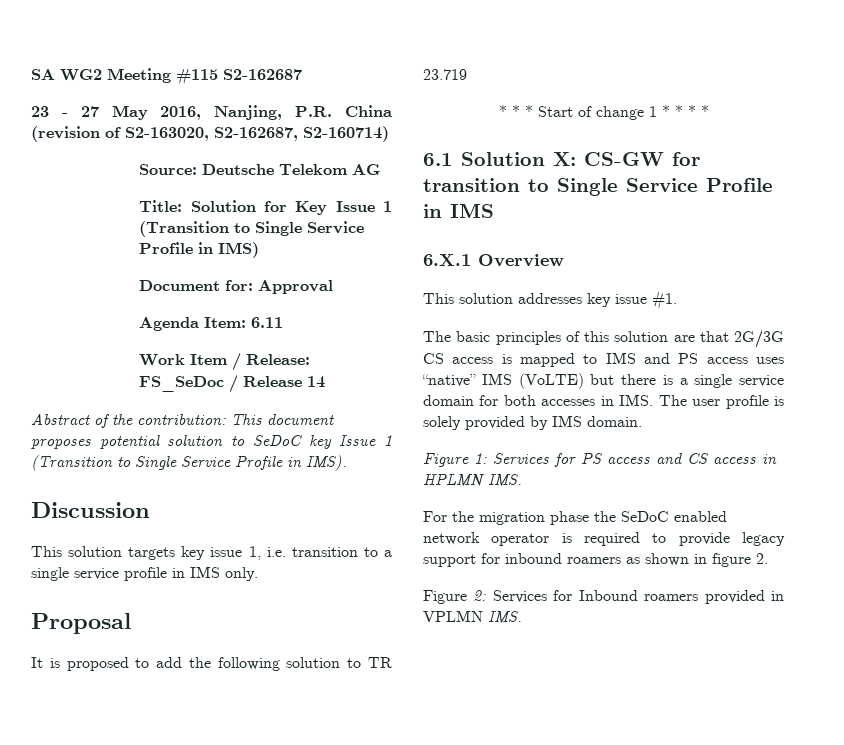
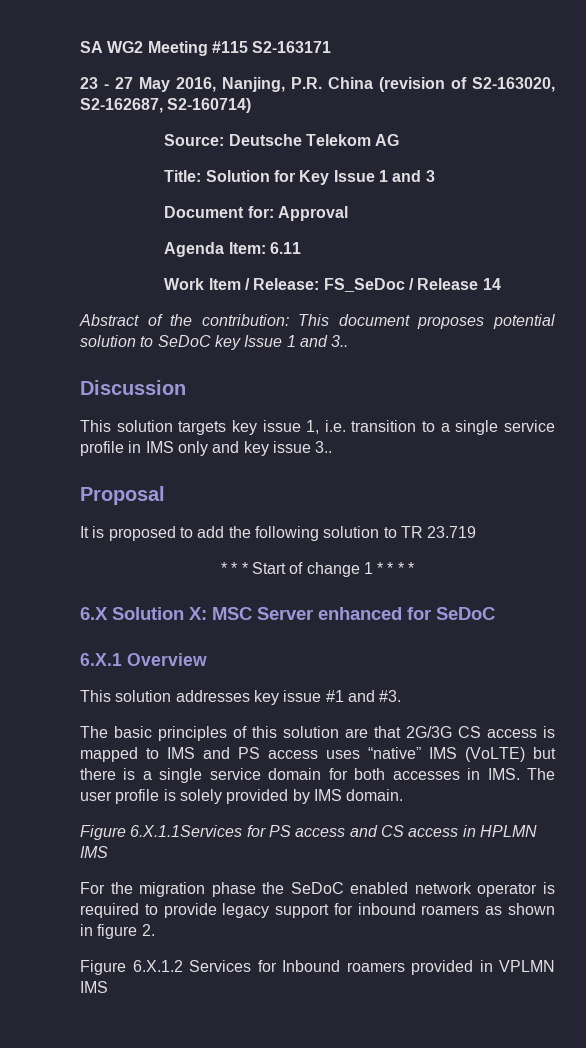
[223,69,302,80] S2-162687 -> [252,41,332,53] S2-163171
[139,221,365,237] [139,242,260,258] (Transition to Single Service Profile in IMS) -> [392,170,435,182] and 3
[31,455,347,471] (Transition to Single Service Profile in IMS). -> [299,335,349,347] and 3..
[225,567,258,581] only. -> [177,441,333,456] only and key issue 3..
[423,153,453,166] 6.1 -> [80,607,108,620] 6.X
[584,152,700,166] [423,178,773,196] [423,203,494,218] CS-GW for transition to Single Service Profile in IMS -> [212,607,495,620] MSC Server enhanced for SeDoC
[652,290,677,310] #1. -> [325,690,402,702] #1 and #3.
[474,453,549,464] 1: Services -> [130,825,243,837] 6.X.1.1Services
[488,474,522,486] IMS. -> [80,846,108,858] IMS
[473,590,487,601] 2: -> [132,960,183,972] 6.X.1.2
[488,611,522,623] IMS. -> [80,981,108,993] IMS

